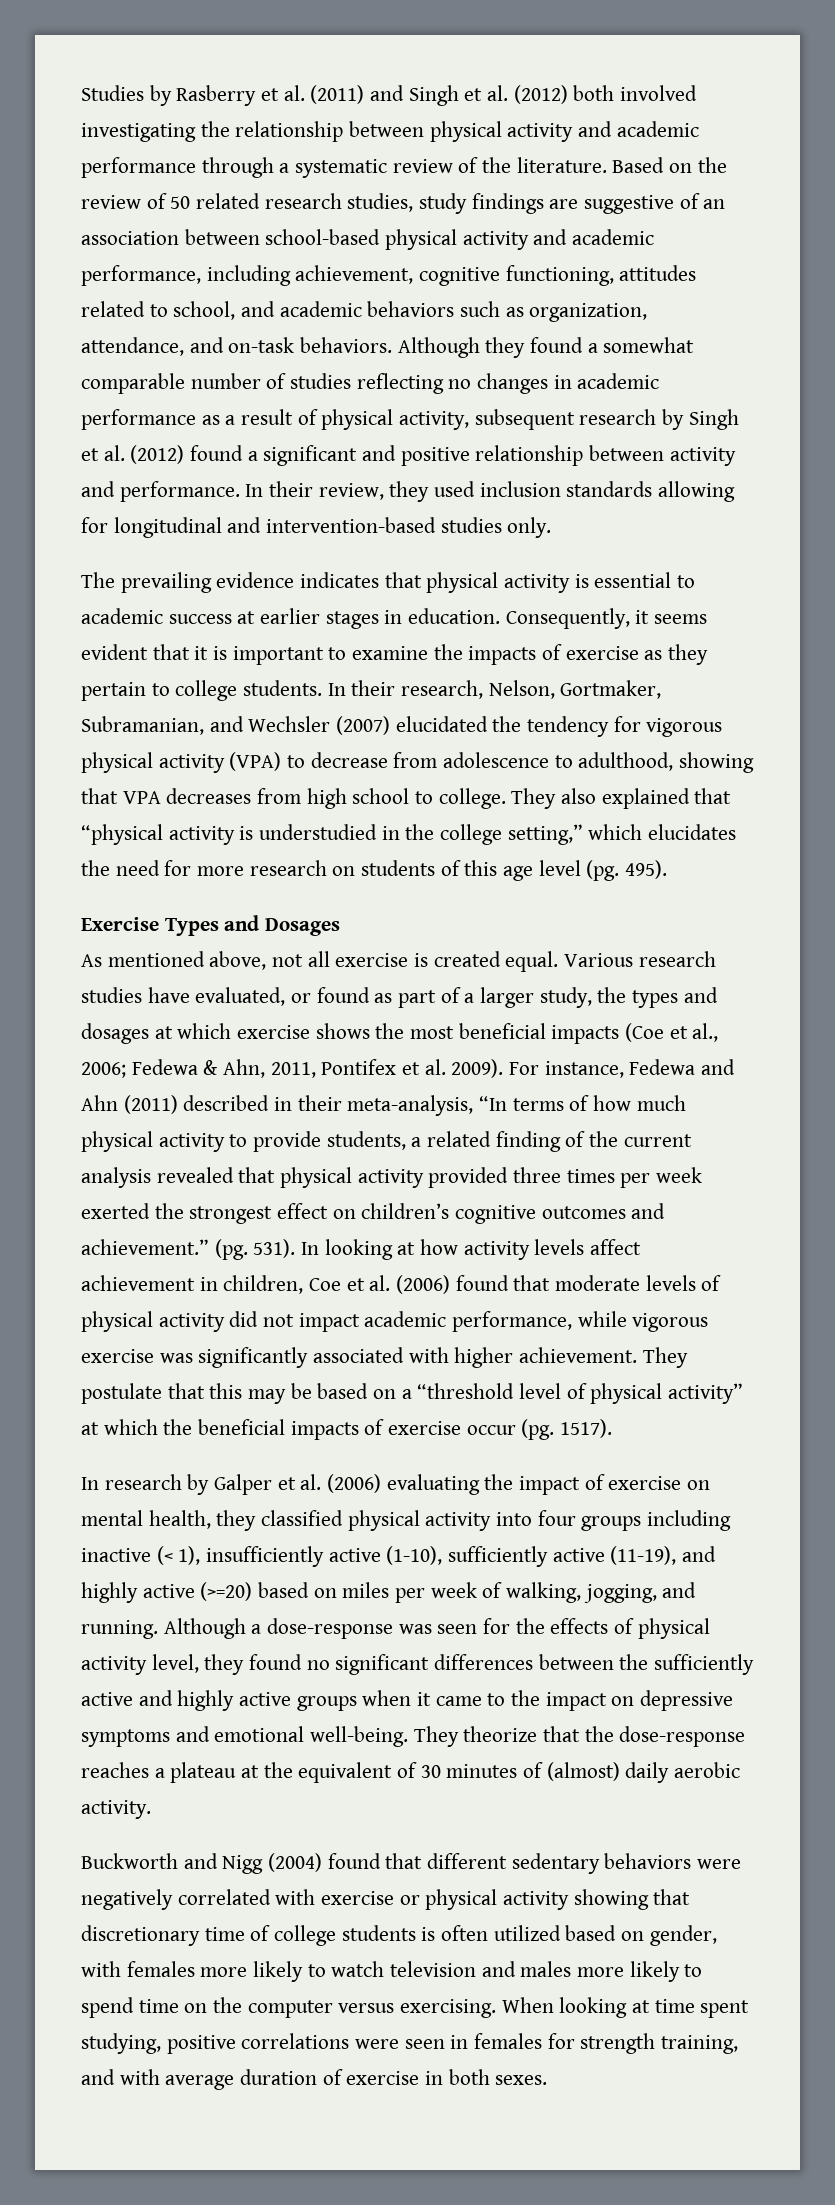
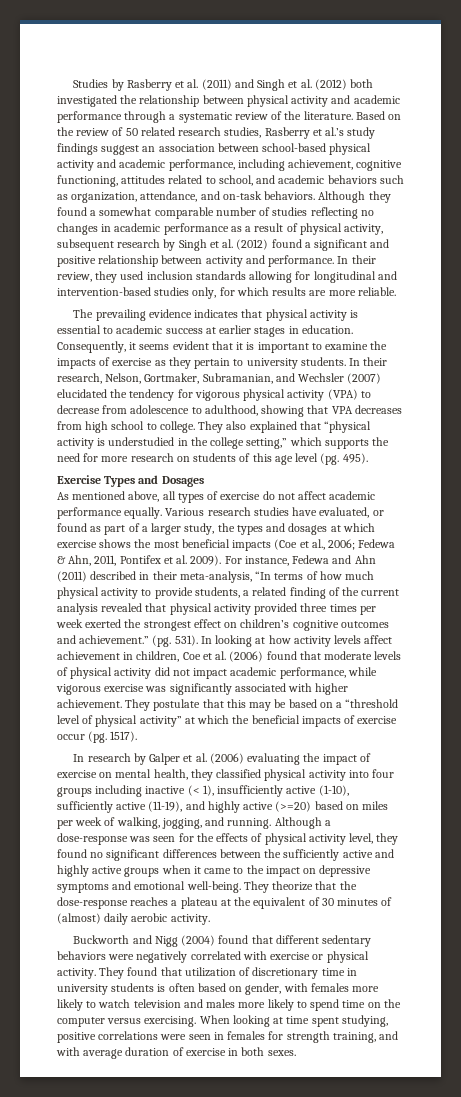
[620,85,698,101] [81,123,196,142] involved investigating -> [57,95,117,107] investigated
[419,193,700,214] study findings are suggestive of -> [264,127,376,139] [57,143,140,155] Rasberry et al.’s study findings suggest
[507,517,552,538] only. -> [192,287,396,299] only, for which results are more reliable.
[175,680,238,701] college -> [246,358,298,369] university
[648,824,737,840] elucidates -> [324,439,369,449] supports
[272,951,559,972] not all exercise is created equal. -> [162,491,376,503] [57,507,163,519] all types of exercise do not affect academic performance equally.
[503,1889,691,1910] [81,1925,337,1946] activity showing that discretionary time of college -> [57,967,357,979] [57,984,108,995] activity. They found that utilization of discretionary time in university
[493,1925,561,1941] utilized -> (195, 987) none

